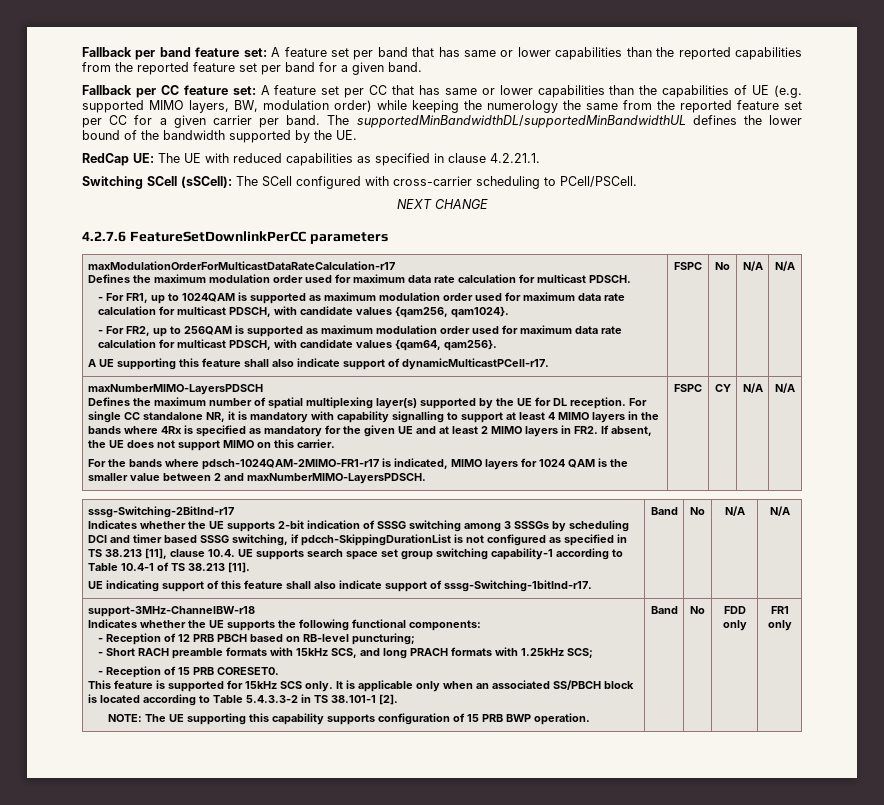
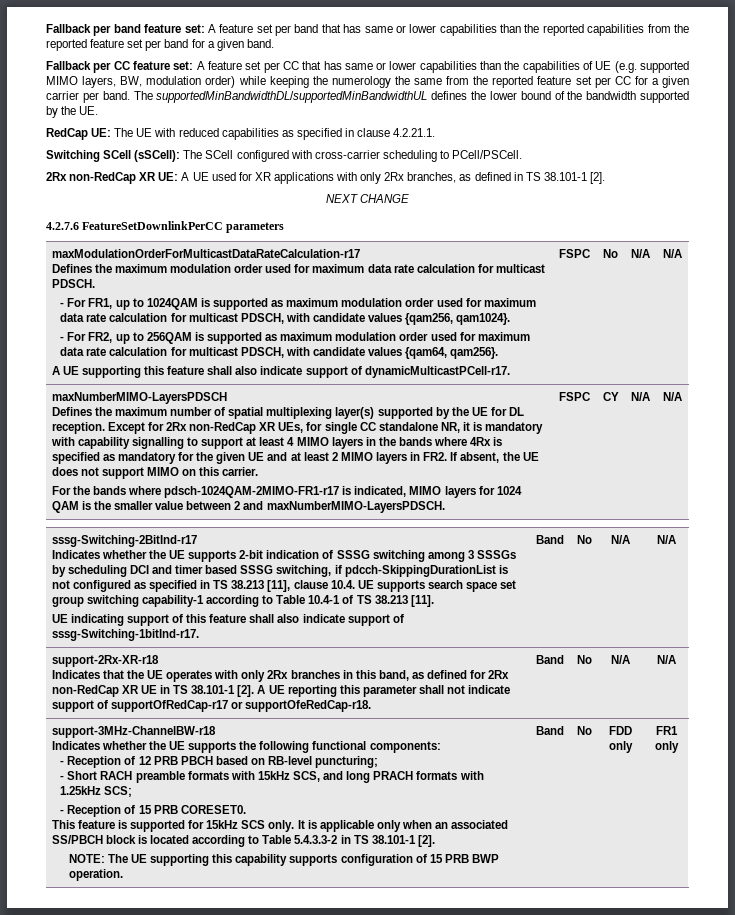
(637, 181) none -> [46,172,605,184] // 2Rx non-RedCap XR UE: A UE used for XR applications with only 2Rx branches, as defined in TS 38.101-1 [2].
[628,398,647,406] For -> [107,422,323,434] Except for 2Rx non-RedCap XR UEs, for
(790, 511) none -> [51,655,159,667] [51,670,510,682] [51,685,511,697] [51,700,372,712] [536,655,564,664] [576,655,592,664] [611,655,630,664] [656,655,676,664] // support-2Rx-XR-r18 // Indicates that the UE operates with only 2Rx branches in this band, as defined for 2Rx non-RedCap XR UE in TS 38.101-1 [2]. A UE reporting this parameter shall not indicate support of supportOfRedCap-r17 or supportOfeRedCap-r18. | Band | No | N/A | N/A

